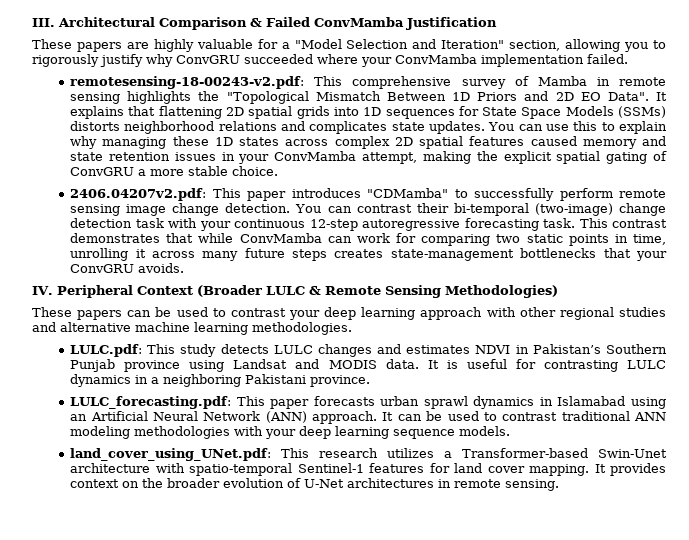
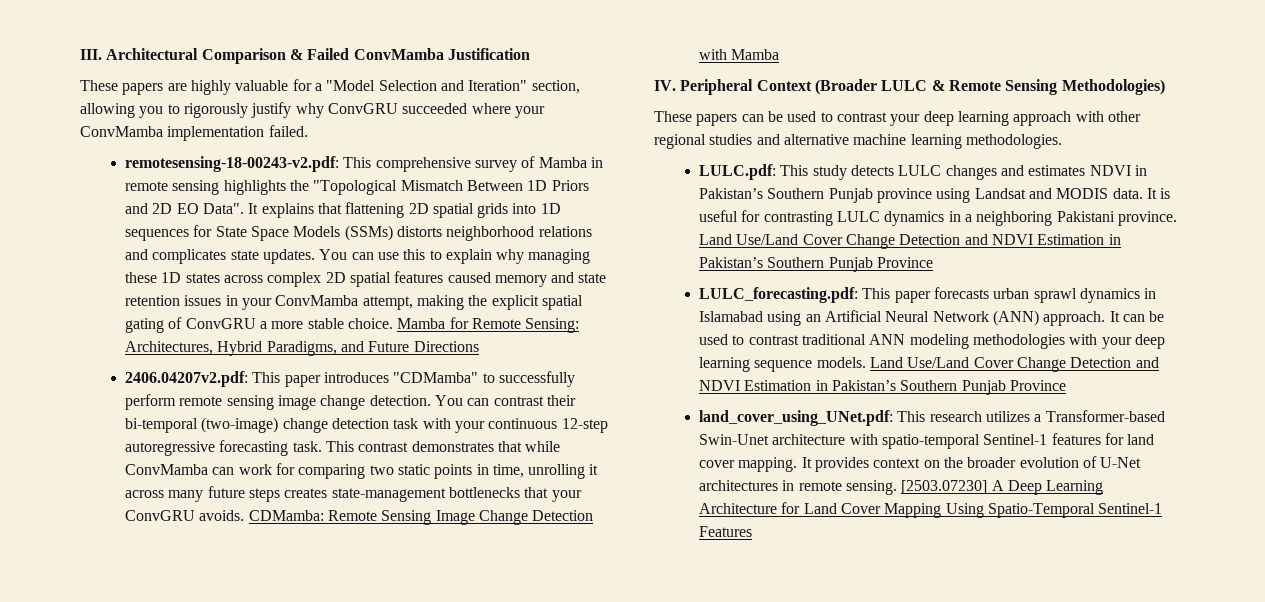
(279, 171) none -> [397,317,580,333] [124,341,479,356] Mamba for Remote Sensing: Architectures, Hybrid Paradigms, and Future Directions
(185, 268) none -> [248,510,594,525] [698,49,780,60] CDMamba: Remote Sensing Image Change Detection with Mamba
(371, 381) none -> [698,234,1121,249] [698,257,933,272] Land Use/Land Cover Change Detection and NDVI Estimation in Pakistan’s Southern Punjab Province
(511, 431) none -> [869,357,1159,372] [698,380,1066,395] Land Use/Land Cover Change Detection and NDVI Estimation in Pakistan’s Southern Punjab Province
(560, 485) none -> [901,480,1104,495] [698,502,1163,518] [698,526,752,537] [2503.07230] A Deep Learning Architecture for Land Cover Mapping Using Spatio-Temporal Sentinel-1 Features

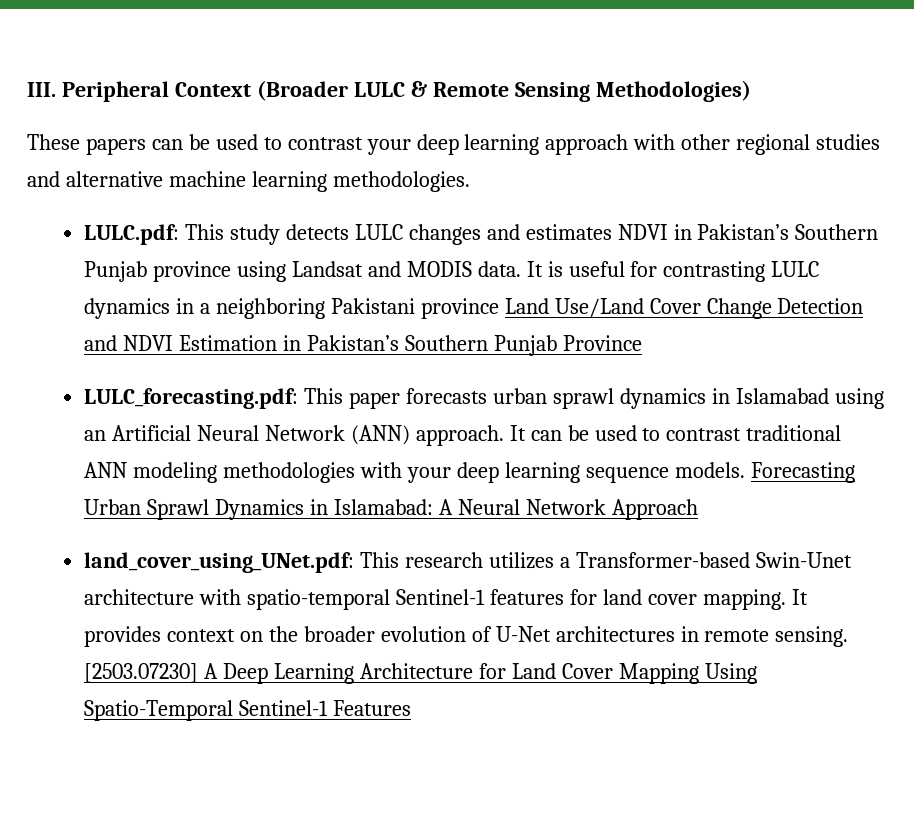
[106,48,530,64] [80,79,580,95] [80,102,545,118] [80,125,308,141] [124,156,603,172] [124,180,589,195] [124,202,561,218] [124,225,592,241] [124,249,591,264] [124,271,607,287] [124,295,583,310] [124,317,580,333] [124,341,479,356] [124,371,575,387] [124,394,576,410] [124,417,608,433] [124,440,561,456] [124,463,599,479] [124,486,582,502] [124,510,594,525] [698,49,780,60] [654,80,676,91] Architectural Comparison & Failed ConvMamba Justification // These papers are highly valuable for a "Model Selection and Iteration" section, allowing you to rigorously justify why ConvGRU succeeded where your ConvMamba implementation failed. // remotesensing-18-00243-v2.pdf: This comprehensive survey of Mamba in remote sensing highlights the "Topological Mismatch Between 1D Priors and 2D EO Data". It explains that flattening 2D spatial grids into 1D sequences for State Space Models (SSMs) distorts neighborhood relations and complicates state updates. You can use this to explain why managing these 1D states across complex 2D spatial features caused memory and state retention issues in your ConvMamba attempt, making the explicit spatial gating of ConvGRU a more stable choice. Mamba for Remote Sensing: Architectures, Hybrid Paradigms, and Future Directions // 2406.04207v2.pdf: This paper introduces "CDMamba" to successfully perform remote sensing image change detection. You can contrast their bi-temporal (two-image) change detection task with your continuous 12-step autoregressive forecasting task. This contrast demonstrates that while ConvMamba can work for comparing two static points in time, unrolling it across many future steps creates state-management bottlenecks that your ConvGRU avoids. CDMamba: Remote Sensing Image Change Detection with Mamba // IV. -> (56, 89) none
[1117,211,1177,226] province. -> [420,298,499,319] province
[869,357,1159,372] [698,380,1066,395] Land Use/Land Cover Change Detection and NDVI Estimation in Pakistan’s Southern Punjab Province -> [750,462,855,483] [84,499,698,520] Forecasting Urban Sprawl Dynamics in Islamabad: A Neural Network Approach

